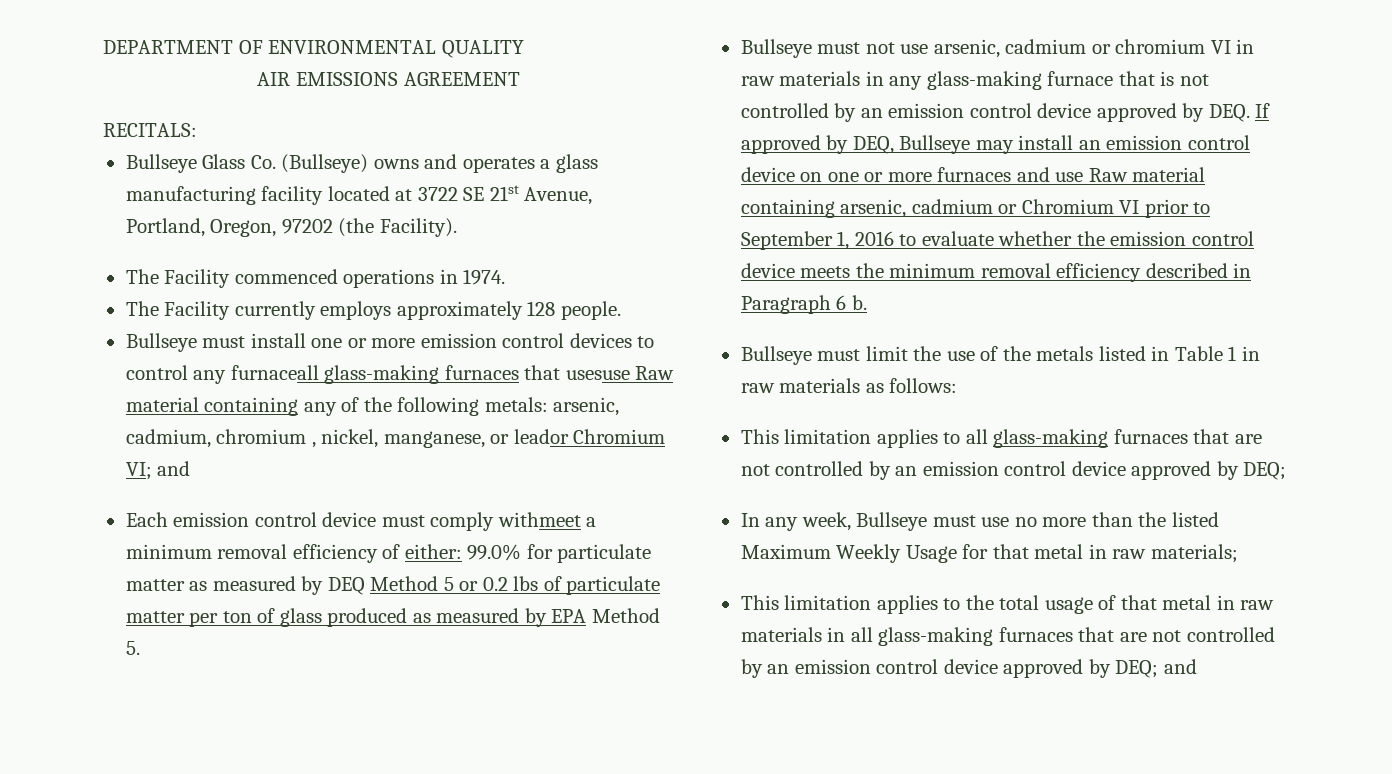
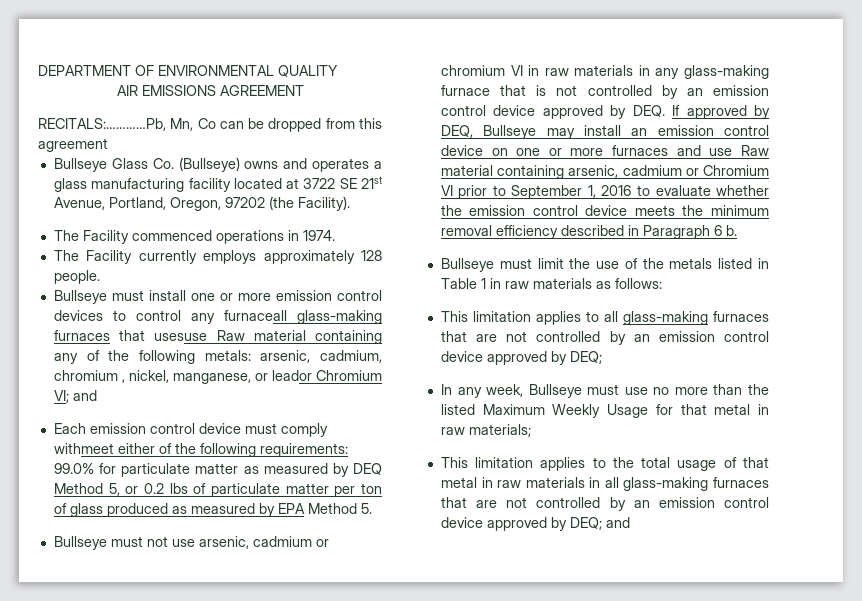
[103,123,197,137] RECITALS: -> [38,118,382,132] [38,138,108,152] RECITALS:…………Pb, Mn, Co can be dropped from this agreement
[586,517,597,527] [125,544,462,563] a minimum removal efficiency of either: -> [117,443,348,457] either of the following requirements:
[443,577,454,591] 5 -> [108,483,120,496] 5,

